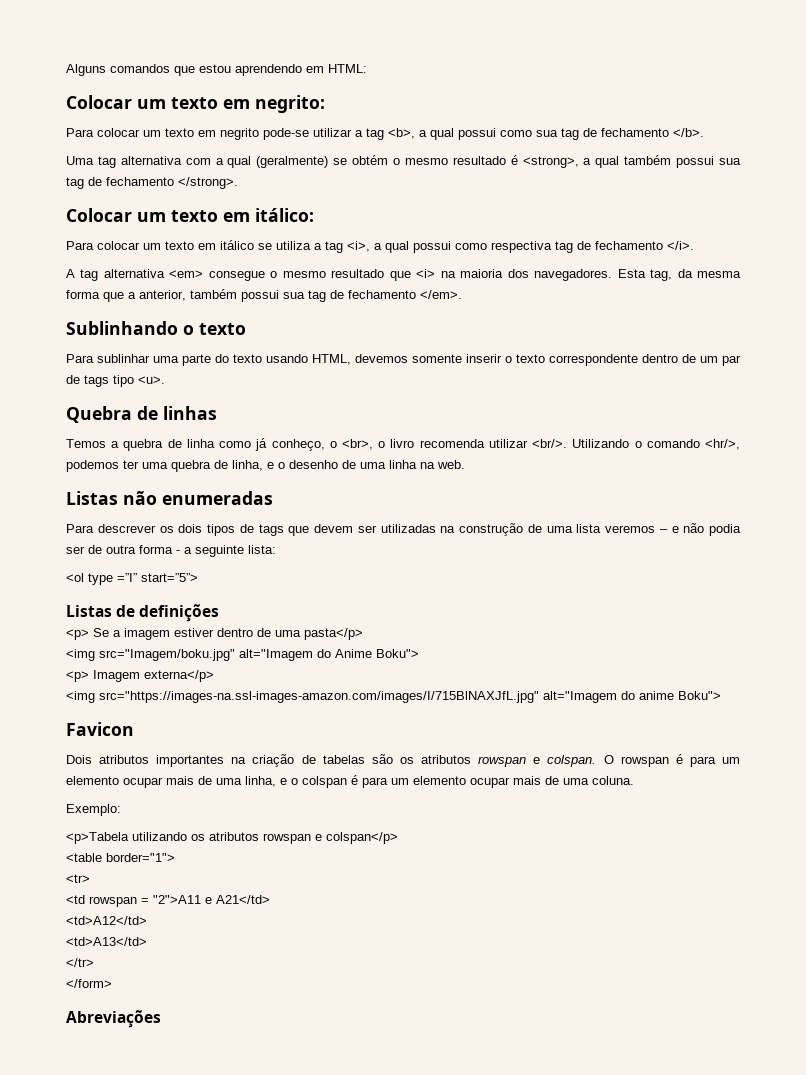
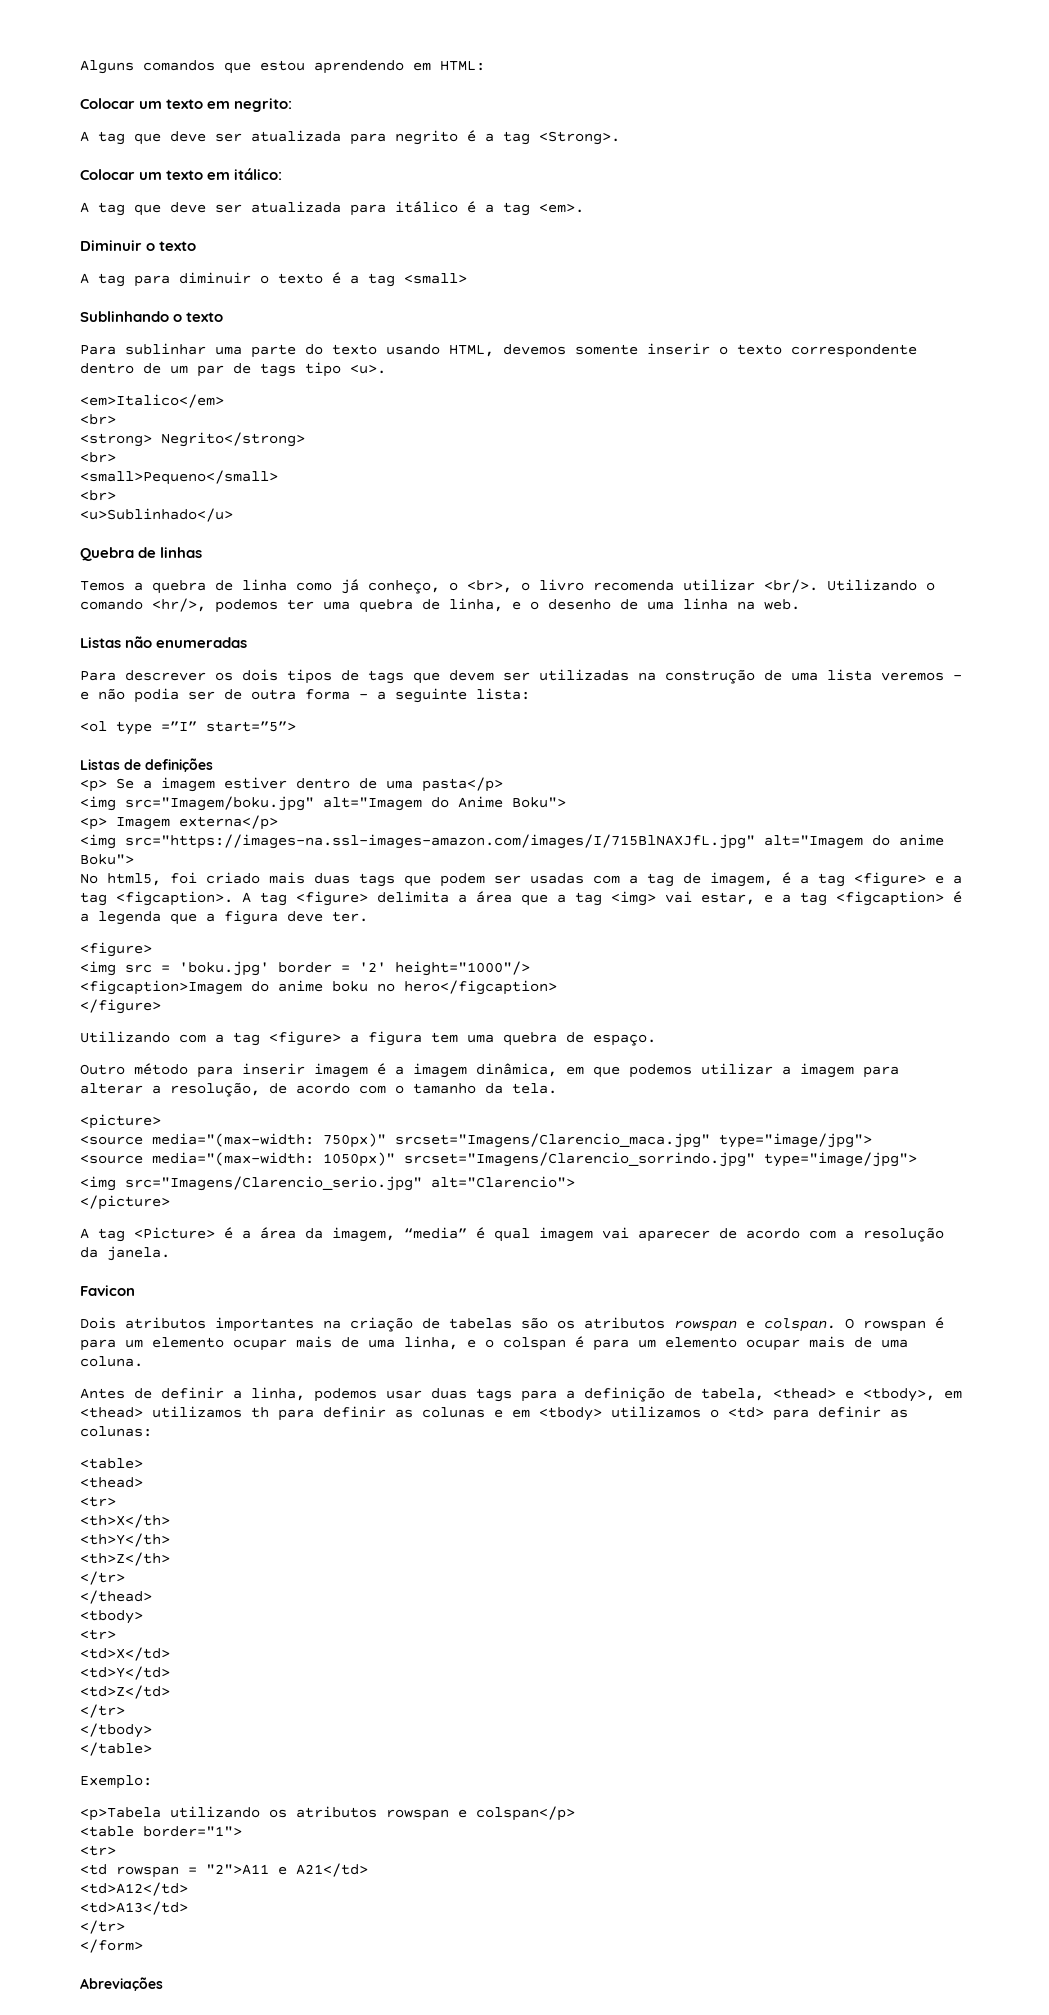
[66,128,704,140] [66,155,742,168] [66,177,238,189] Para colocar um texto em negrito pode-se utilizar a tag <b>, a qual possui como sua tag de fechamento </b>. // Uma tag alternativa com a qual (geralmente) se obtém o mesmo resultado é <strong>, a qual também possui sua tag de fechamento </strong>. -> [80,130,620,145] A tag que deve ser atualizada para negrito é a tag <Strong>.
[66,240,694,253] [66,269,742,281] [66,289,462,302] Para colocar um texto em itálico se utiliza a tag <i>, a qual possui como respectiva tag de fechamento </i>. // A tag alternativa <em> consegue o mesmo resultado que <i> na maioria dos navegadores. Esta tag, da mesma forma que a anterior, também possui sua tag de fechamento </em>. -> [80,201,584,216] [80,240,197,251] [80,272,467,287] A tag que deve ser atualizada para itálico é a tag <em>. // Diminuir o texto // A tag para diminuir o texto é a tag <small>
(165, 380) none -> [80,394,224,408] [80,414,116,425] [80,432,305,447] [80,452,116,463] [80,470,278,485] [80,490,116,501] [80,508,233,522] // <em>Italico</em> // <br> // <strong> Negrito</strong> // <br> // <small>Pequeno</small> // <br> // <u>Sublinhado</u>
(721, 695) none -> [80,872,962,887] [80,891,962,906] [80,910,368,925] [80,942,152,957] [80,961,530,976] [80,980,557,995] [80,999,161,1014] [80,1031,656,1046] [80,1063,899,1078] [80,1082,557,1097] [80,1114,161,1129] [80,1133,872,1148] [80,1152,917,1167] [80,1176,575,1191] [80,1195,170,1210] [80,1227,944,1242] [80,1246,170,1261] // No html5, foi criado mais duas tags que podem ser usadas com a tag de imagem, é a tag <figure> e a tag <figcaption>. A tag <figure> delimita a área que a tag <img> vai estar, e a tag <figcaption> é a legenda que a figura deve ter. // <figure> // <img src = 'boku.jpg' border = '2' height="1000"/> // <figcaption>Imagem do anime boku no hero</figcaption> // </figure> // Utilizando com a tag <figure> a figura tem uma quebra de espaço. // Outro método para inserir imagem é a imagem dinâmica, em que podemos utilizar a imagem para alterar a resolução, de acordo com o tamanho da tela. // <picture> // <source media="(max-width: 750px)" srcset="Imagens/Clarencio_maca.jpg" type="image/jpg"> // <source media="(max-width: 1050px)" srcset="Imagens/Clarencio_sorrindo.jpg" type="image/jpg"> // <img src="Imagens/Clarencio_serio.jpg" alt="Clarencio"> // </picture> // A tag <Picture> é a área da imagem, “media” é qual imagem vai aparecer de acordo com a resolução da janela.
(634, 780) none -> [80,1387,962,1402] [80,1406,908,1421] [80,1426,152,1437] [80,1458,143,1469] [80,1477,143,1488] [80,1496,116,1507] [80,1514,170,1528] [80,1533,170,1547] [80,1552,170,1566] [80,1571,125,1585] [80,1590,152,1604] [80,1610,143,1624] [80,1629,116,1640] [80,1647,170,1661] [80,1666,170,1680] [80,1685,170,1699] [80,1704,125,1718] [80,1723,152,1738] [80,1742,152,1756] // Antes de definir a linha, podemos usar duas tags para a definição de tabela, <thead> e <tbody>, em <thead> utilizamos th para definir as colunas e em <tbody> utilizamos o <td> para definir as colunas: // <table> // <thead> // <tr> // <th>X</th> // <th>Y</th> // <th>Z</th> // </tr> // </thead> // <tbody> // <tr> // <td>X</td> // <td>Y</td> // <td>Z</td> // </tr> // </tbody> // </table>

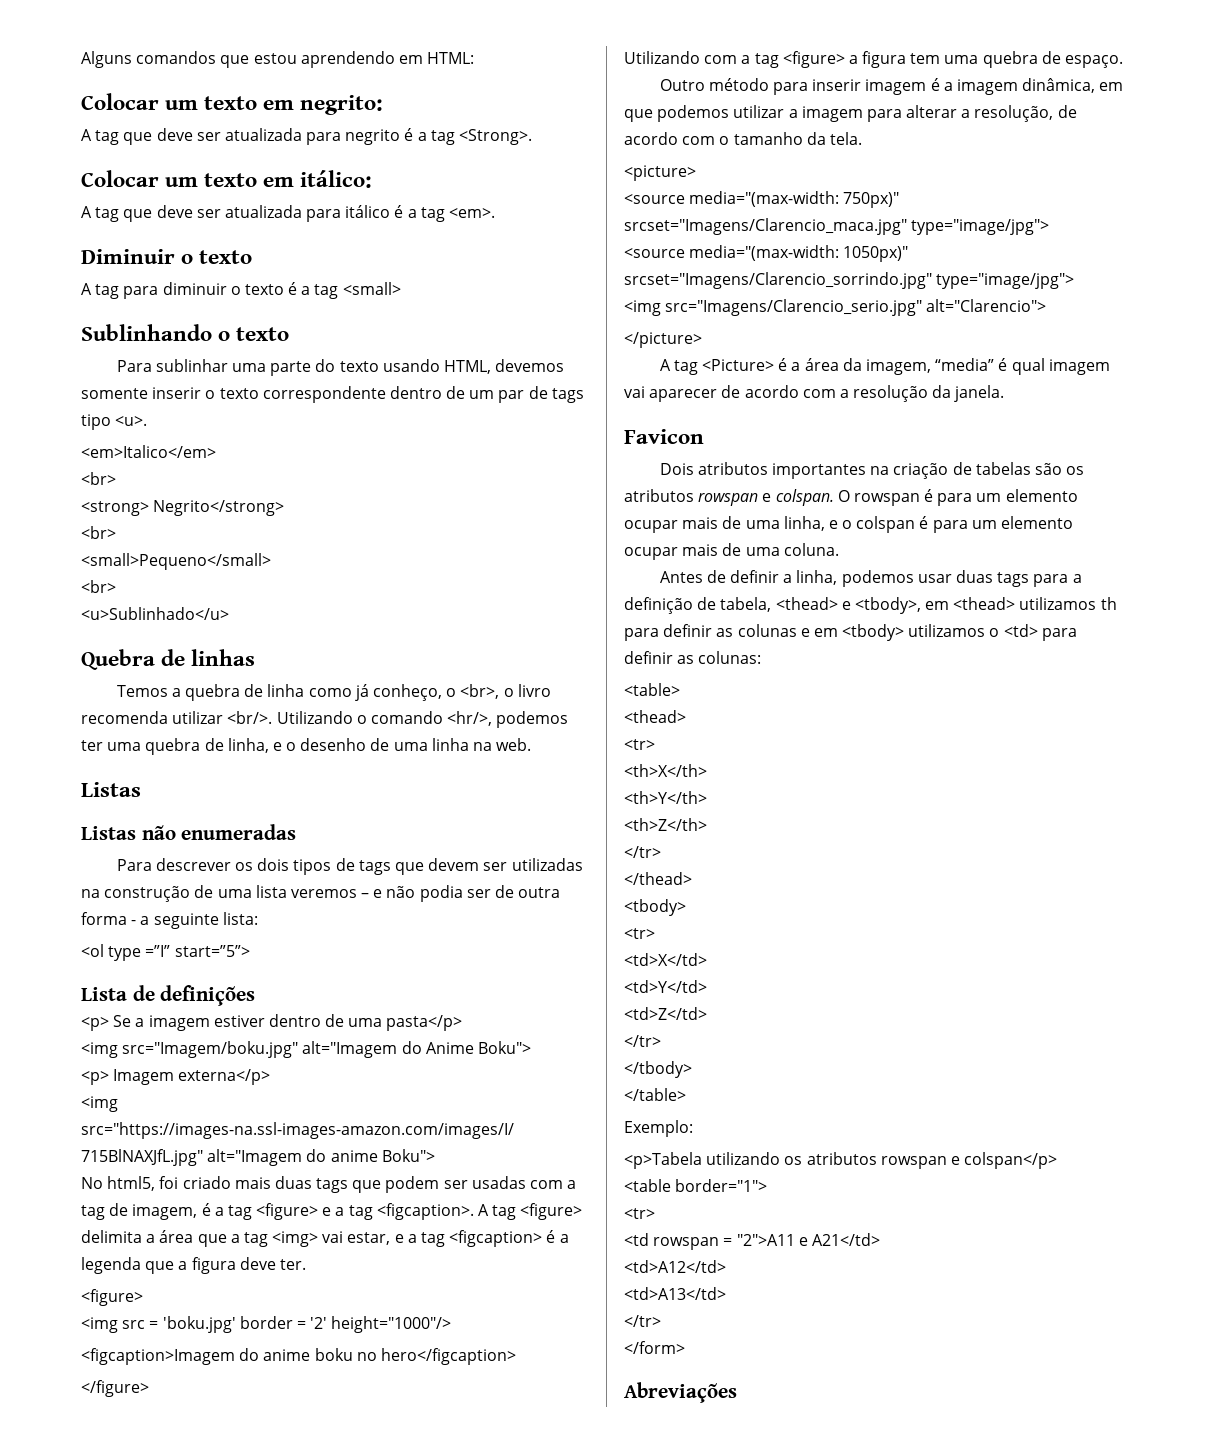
(121, 642) none -> [81,826,136,840] // Listas
[80,759,120,770] Listas -> [81,987,127,1001] Lista

